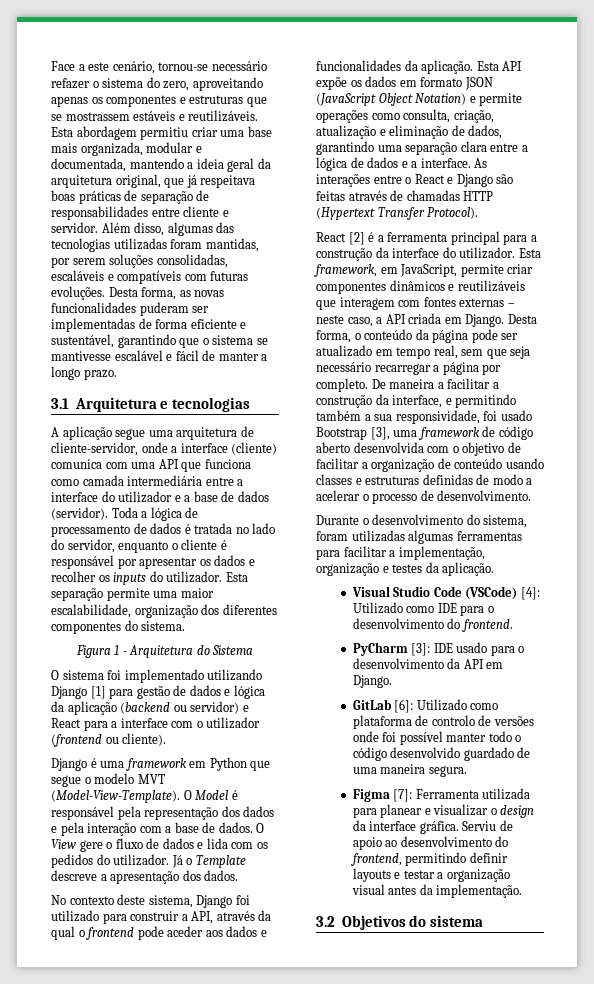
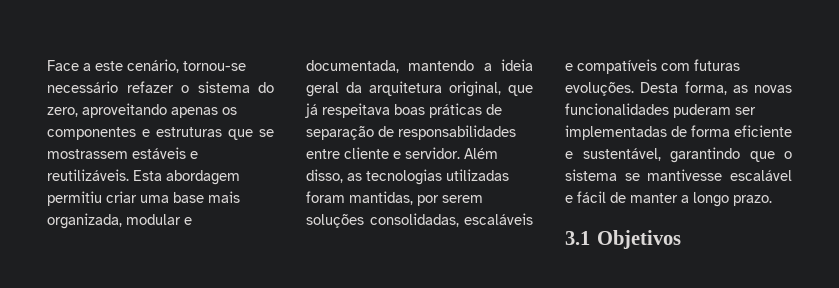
[167,222,235,236] algumas das -> [347,173,362,181] as
[74,397,251,412] [51,426,254,440] [51,442,278,456] [51,459,251,472] [51,475,244,486] [51,491,269,503] [51,507,199,521] [51,523,276,537] [51,539,227,553] [51,555,255,569] [51,571,248,585] [51,588,214,601] [51,604,277,618] [51,620,186,634] [75,645,254,658] [51,669,263,683] [51,685,265,699] [51,701,249,715] [51,717,261,731] [51,733,167,747] [51,757,271,771] [51,773,165,787] [51,790,238,803] [51,806,275,820] [51,822,265,836] [51,838,268,852] [51,854,246,868] [51,870,239,884] [51,894,250,908] [51,910,272,924] [51,926,267,940] [316,60,523,74] [316,76,493,90] [316,93,523,106] [316,109,494,123] [316,125,503,139] [316,141,528,155] [316,157,488,171] [316,174,514,187] [316,190,494,201] [316,207,479,220] [316,231,537,245] [316,247,541,261] [314,264,534,277] [316,280,525,294] [316,297,515,310] [316,313,537,327] [316,329,519,343] [316,345,531,359] [316,362,502,375] [316,378,499,392] [316,394,517,408] [316,410,532,424] [316,426,533,440] [316,442,521,456] [316,458,544,472] [316,474,533,485] [316,490,532,504] [316,514,528,528] [316,530,522,544] [316,546,485,560] [316,562,495,576] [351,586,540,600] [352,602,494,616] [352,618,513,632] [352,642,525,656] [352,658,504,669] [352,675,392,688] [352,699,499,713] [352,715,534,729] [352,731,522,745] [352,747,531,761] [352,764,467,777] [352,788,531,802] [352,804,535,818] [352,820,513,834] [352,836,509,850] [350,852,508,866] [352,868,510,882] [351,884,523,898] [316,915,484,930] Arquitetura e tecnologias // A aplicação segue uma arquitetura de cliente-servidor, onde a interface (cliente) comunica com uma API que funciona como camada intermediária entre a interface do utilizador e a base de dados (servidor). Toda a lógica de processamento de dados é tratada no lado do servidor, enquanto o cliente é responsável por apresentar os dados e recolher os inputs do utilizador. Esta separação permite uma maior escalabilidade, organização dos diferentes componentes do sistema. // Figura 1 - Arquitetura do Sistema // O sistema foi implementado utilizando Django [1] para gestão de dados e lógica da aplicação (backend ou servidor) e React para a interface com o utilizador (frontend ou cliente). // Django é uma framework em Python que segue o modelo MVT (Model-View-Template). O Model é responsável pela representação dos dados e pela interação com a base de dados. O View gere o fluxo de dados e lida com os pedidos do utilizador. Já o Template descreve a apresentação dos dados. // No contexto deste sistema, Django foi utilizado para construir a API, através da qual o frontend pode aceder aos dados e funcionalidades da aplicação. Esta API expõe os dados em formato JSON (JavaScript Object Notation) e permite operações como consulta, criação, atualização e eliminação de dados, garantindo uma separação clara entre a lógica de dados e a interface. As interações entre o React e Django são feitas através de chamadas HTTP (Hypertext Transfer Protocol). // React [2] é a ferramenta principal para a construção da interface do utilizador. Esta framework, em JavaScript, permite criar componentes dinâmicos e reutilizáveis que interagem com fontes externas – neste caso, a API criada em Django. Desta forma, o conteúdo da página pode ser atualizado em tempo real, sem que seja necessário recarregar a página por completo. De maneira a facilitar a construção da interface, e permitindo também a sua responsividade, foi usado Bootstrap [3], uma framework de código aberto desenvolvida com o objetivo de facilitar a organização de conteúdo usando classes e estruturas definidas de modo a acelerar o processo de desenvolvimento. // Durante o desenvolvimento do sistema, foram utilizadas algumas ferramentas para facilitar a implementação, organização e testes da aplicação. // Visual Studio Code (VSCode) [4]: Utilizado como IDE para o desenvolvimento do frontend. // PyCharm [3]: IDE usado para o desenvolvimento da API em Django. // GitLab [6]: Utilizado como plataforma de controlo de versões onde foi possível manter todo o código desenvolvido guardado de uma maneira segura. // Figma [7]: Ferramenta utilizada para planear e visualizar o design da interface gráfica. Serviu de apoio ao desenvolvimento do frontend, permitindo definir layouts e testar a organização visual antes da implementação. // 3.2 Objetivos do sistema -> [597,230,682,249] Objetivos

